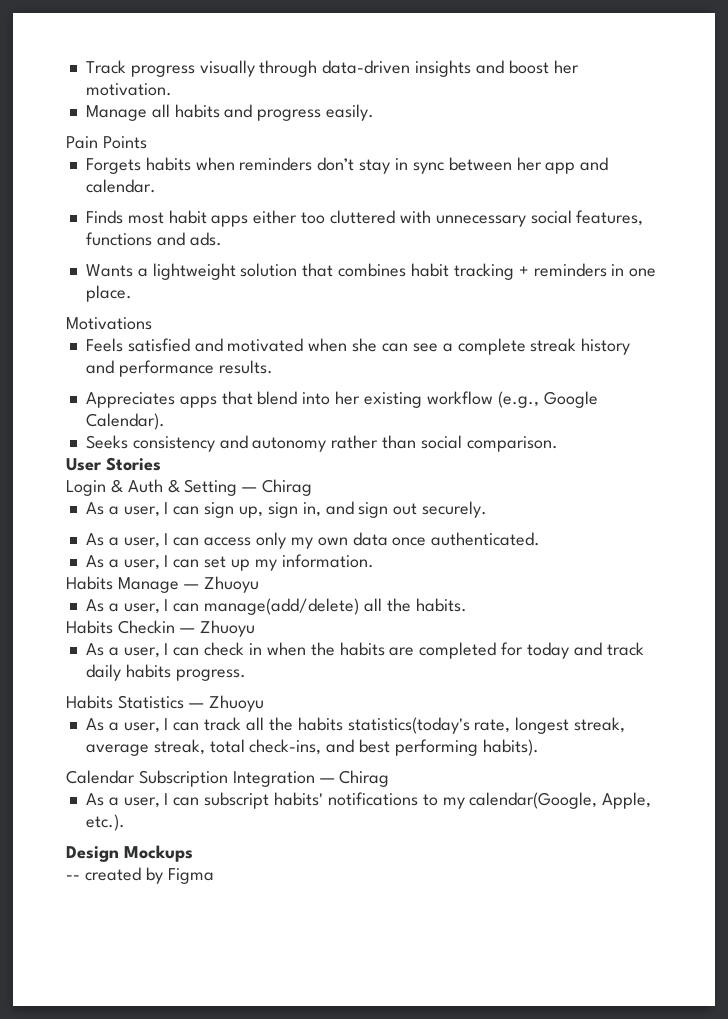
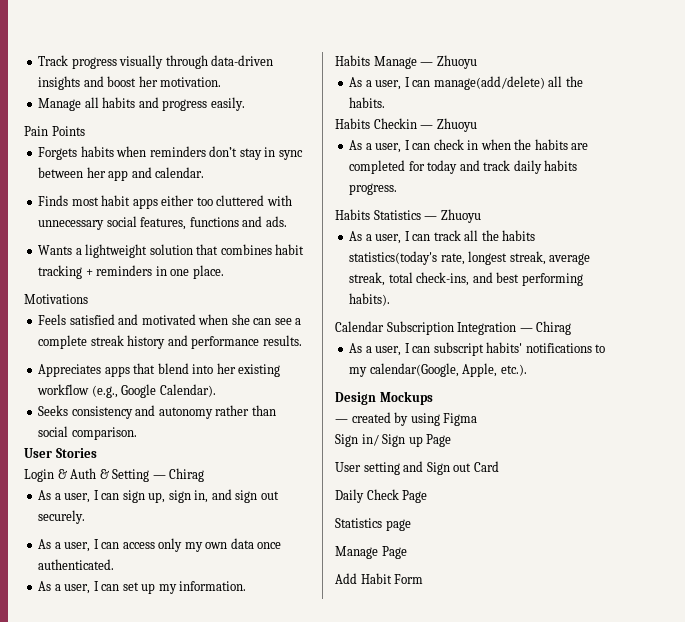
[66,875,80,880] -- -> [335,419,348,423] —
(163, 875) none -> [410,413,440,426] using
(214, 876) none -> [335,434,452,447] [335,461,499,475] [335,489,428,503] [335,518,411,531] [335,546,407,559] [335,573,424,584] // Sign in/ Sign up Page // User setting and Sign out Card // Daily Check Page // Statistics page // Manage Page // Add Habit Form

